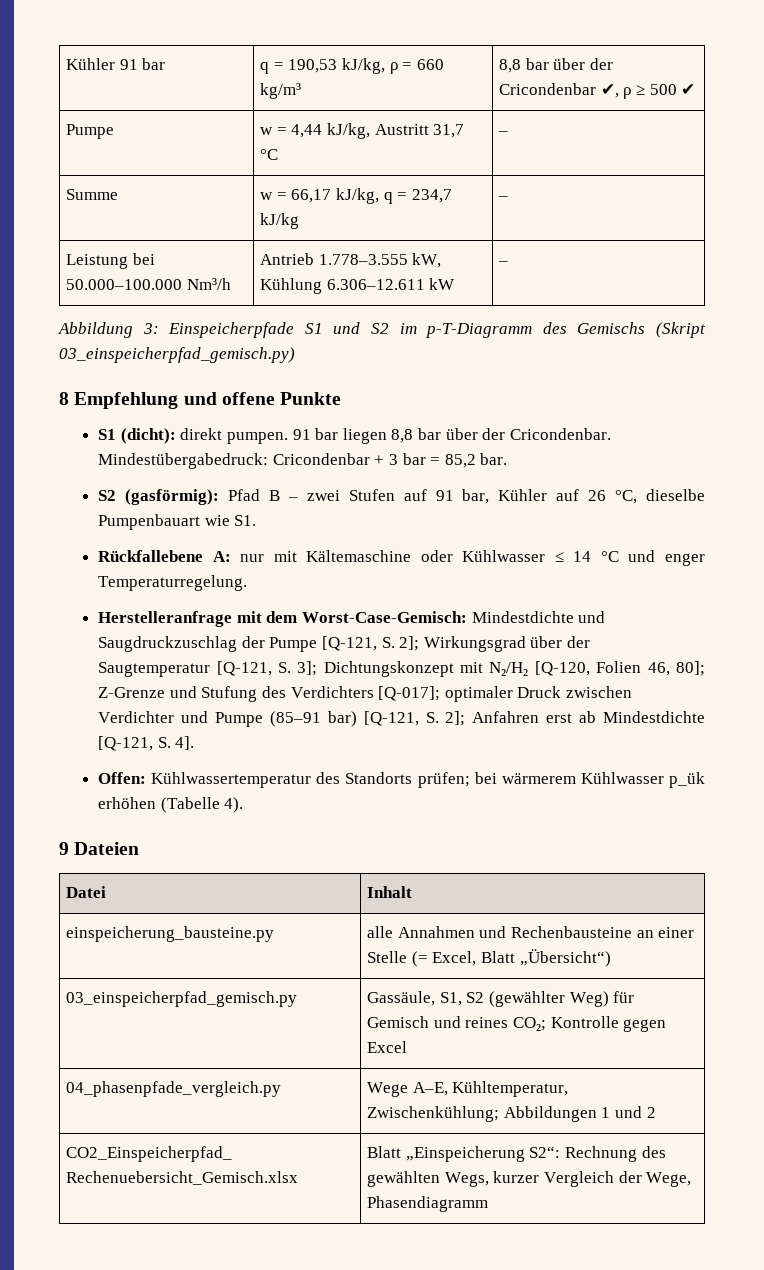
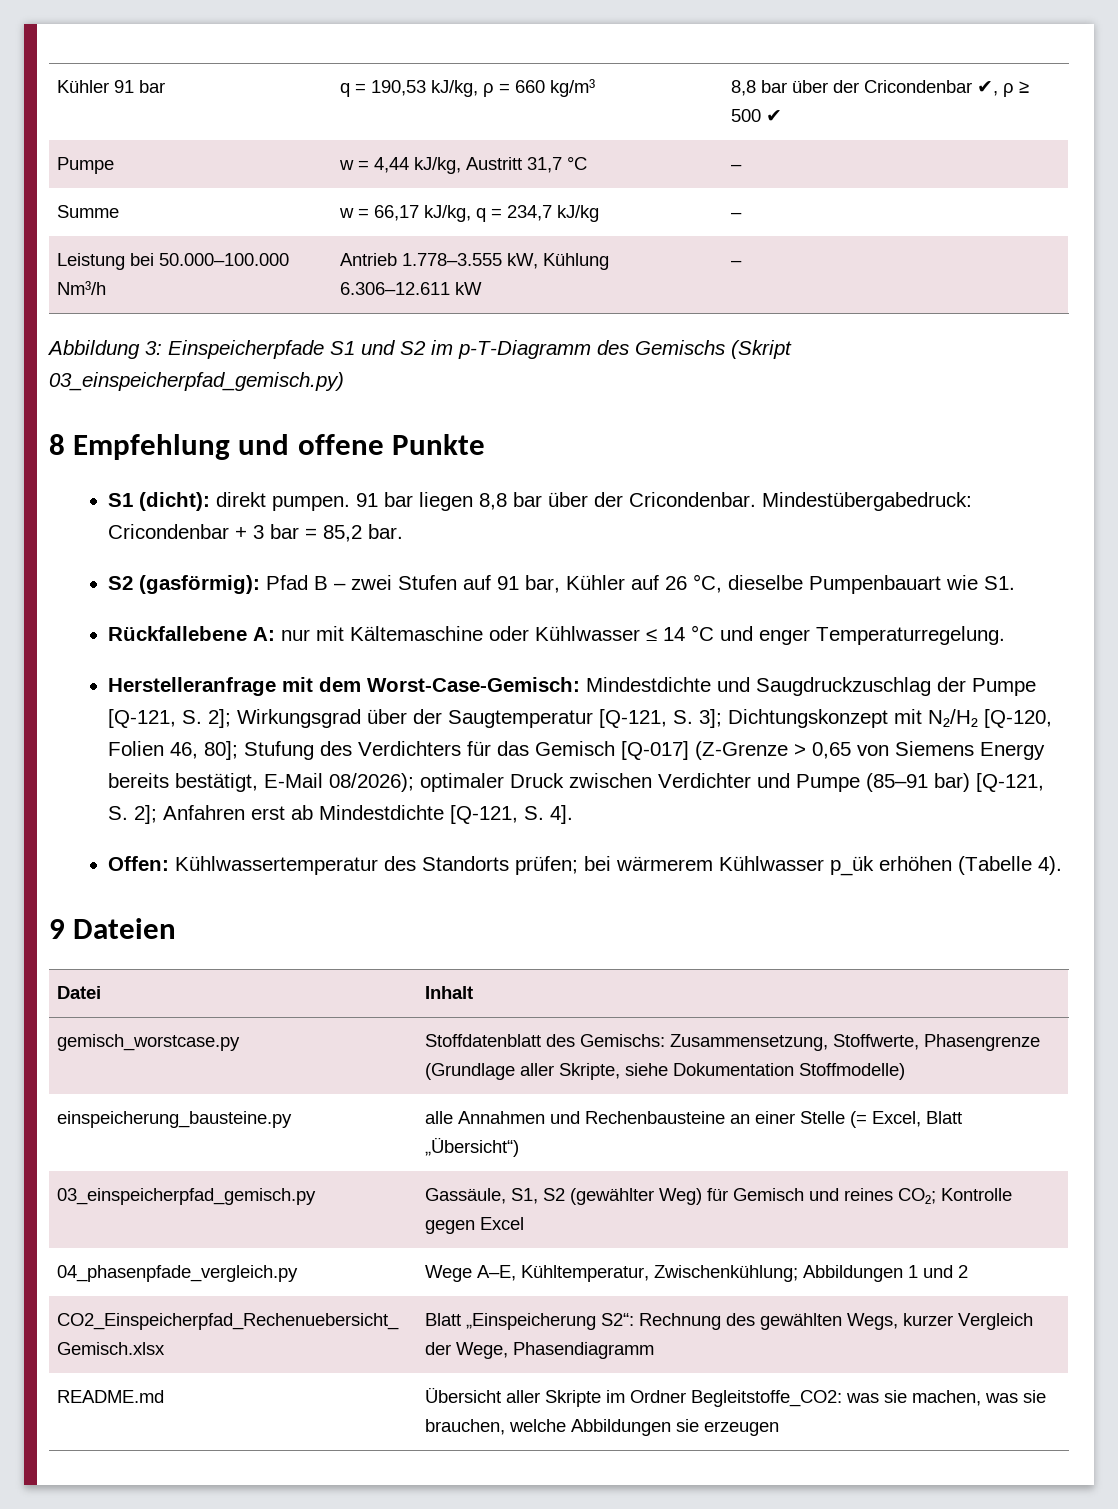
[98,686,197,698] Z-Grenze und -> (239, 750) none
[378,686,441,701] [Q-017]; -> [467,741,1046,760] [108,773,415,792] für das Gemisch [Q-017] (Z-Grenze > 0,65 von Siemens Energy bereits bestätigt, E-Mail 08/2026);
(413, 892) none -> [57,1034,241,1051] [425,1034,1041,1051] [425,1063,906,1080] // gemisch_worstcase.py | Stoffdatenblatt des Gemischs: Zusammensetzung, Stoffwerte, Phasengrenze (Grundlage aller Skripte, siehe Dokumentation Stoffmodelle)
(489, 1204) none -> [57,1390,165,1403] [425,1387,1047,1407] [425,1419,780,1436] // README.md | Übersicht aller Skripte im Ordner Begleitstoffe_CO2: was sie machen, was sie brauchen, welche Abbildungen sie erzeugen

